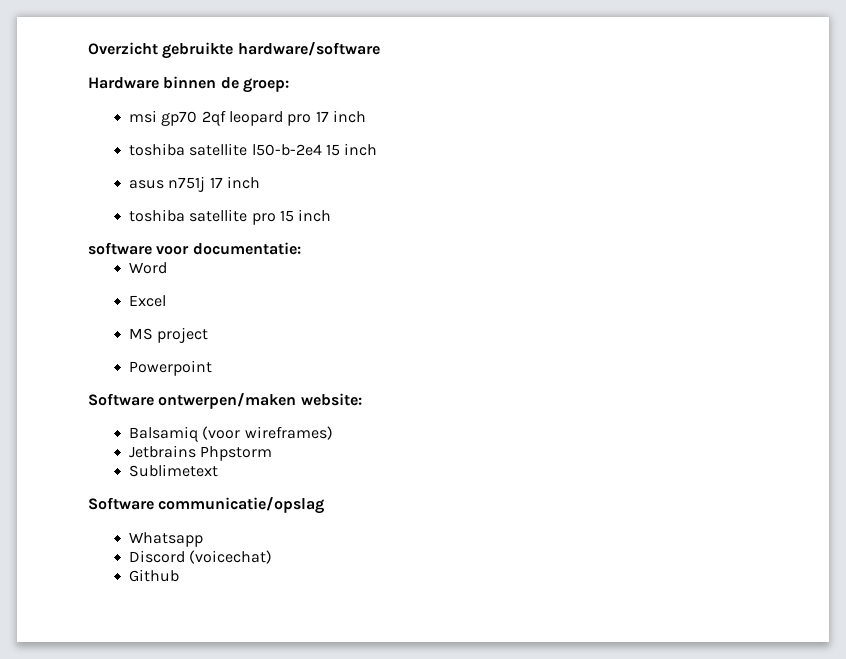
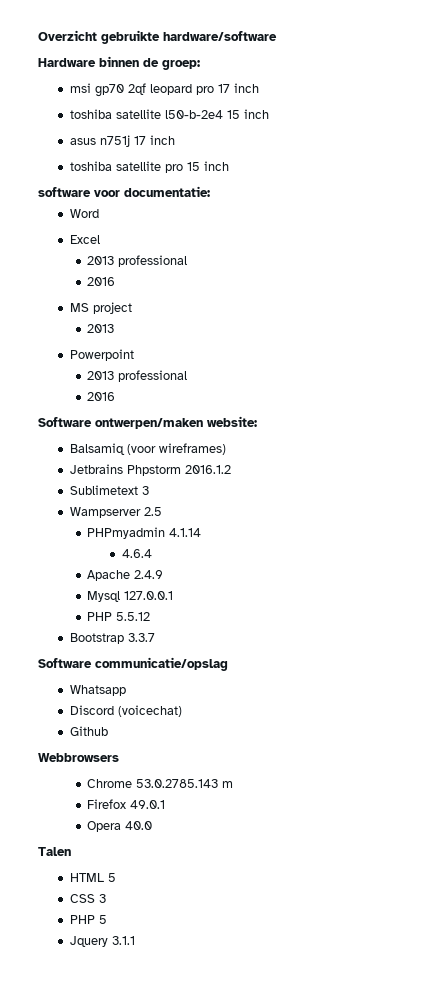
(166, 301) none -> [87,255,188,267] [87,277,116,286] // 2013 professional // 2016
(209, 335) none -> [87,324,115,333] // 2013
(212, 368) none -> [87,370,188,382] [87,392,116,401] // 2013 professional // 2016
(273, 453) none -> [184,465,231,474] 2016.1.2
(218, 470) none -> [141,486,149,495] [69,507,162,518] [87,527,202,539] [122,549,153,558] [87,570,164,581] [87,591,174,602] [87,612,151,621] [69,633,155,644] 3 // Wampserver 2.5 // PHPmyadmin 4.1.14 // 4.6.4 // Apache 2.4.9 // Mysql 127.0.0.1 // PHP 5.5.12 // Bootstrap 3.3.7
(179, 575) none -> [38,753,119,762] [87,779,234,788] [87,799,166,809] [87,821,153,832] [38,847,71,856] [69,873,116,882] [69,894,106,903] [69,915,107,924] [69,936,135,947] // Webbrowsers // Chrome 53.0.2785.143 m // Firefox 49.0.1 // Opera 40.0 // Talen // HTML 5 // CSS 3 // PHP 5 // Jquery 3.1.1

